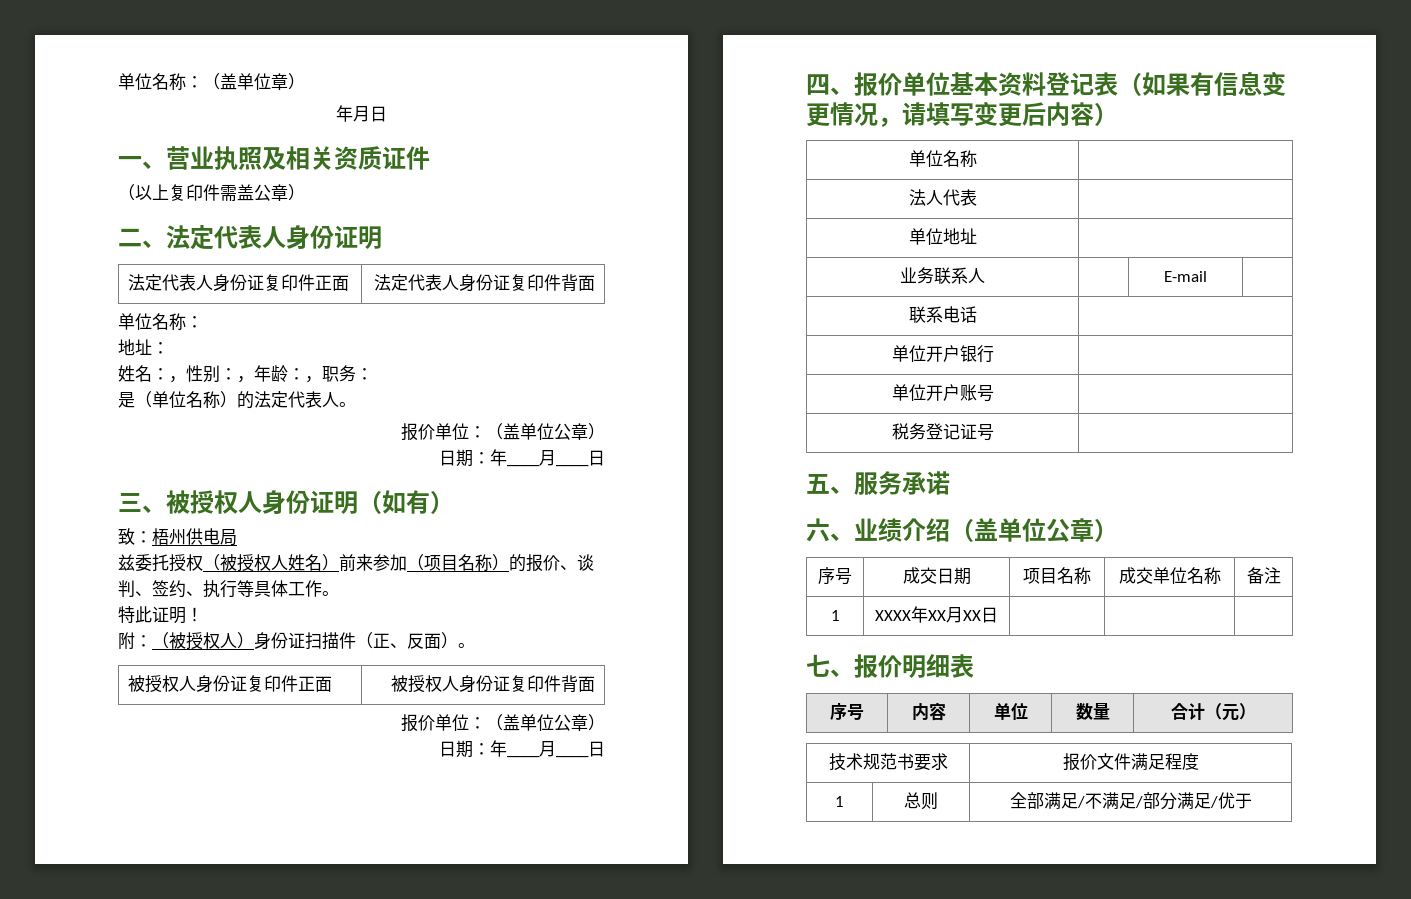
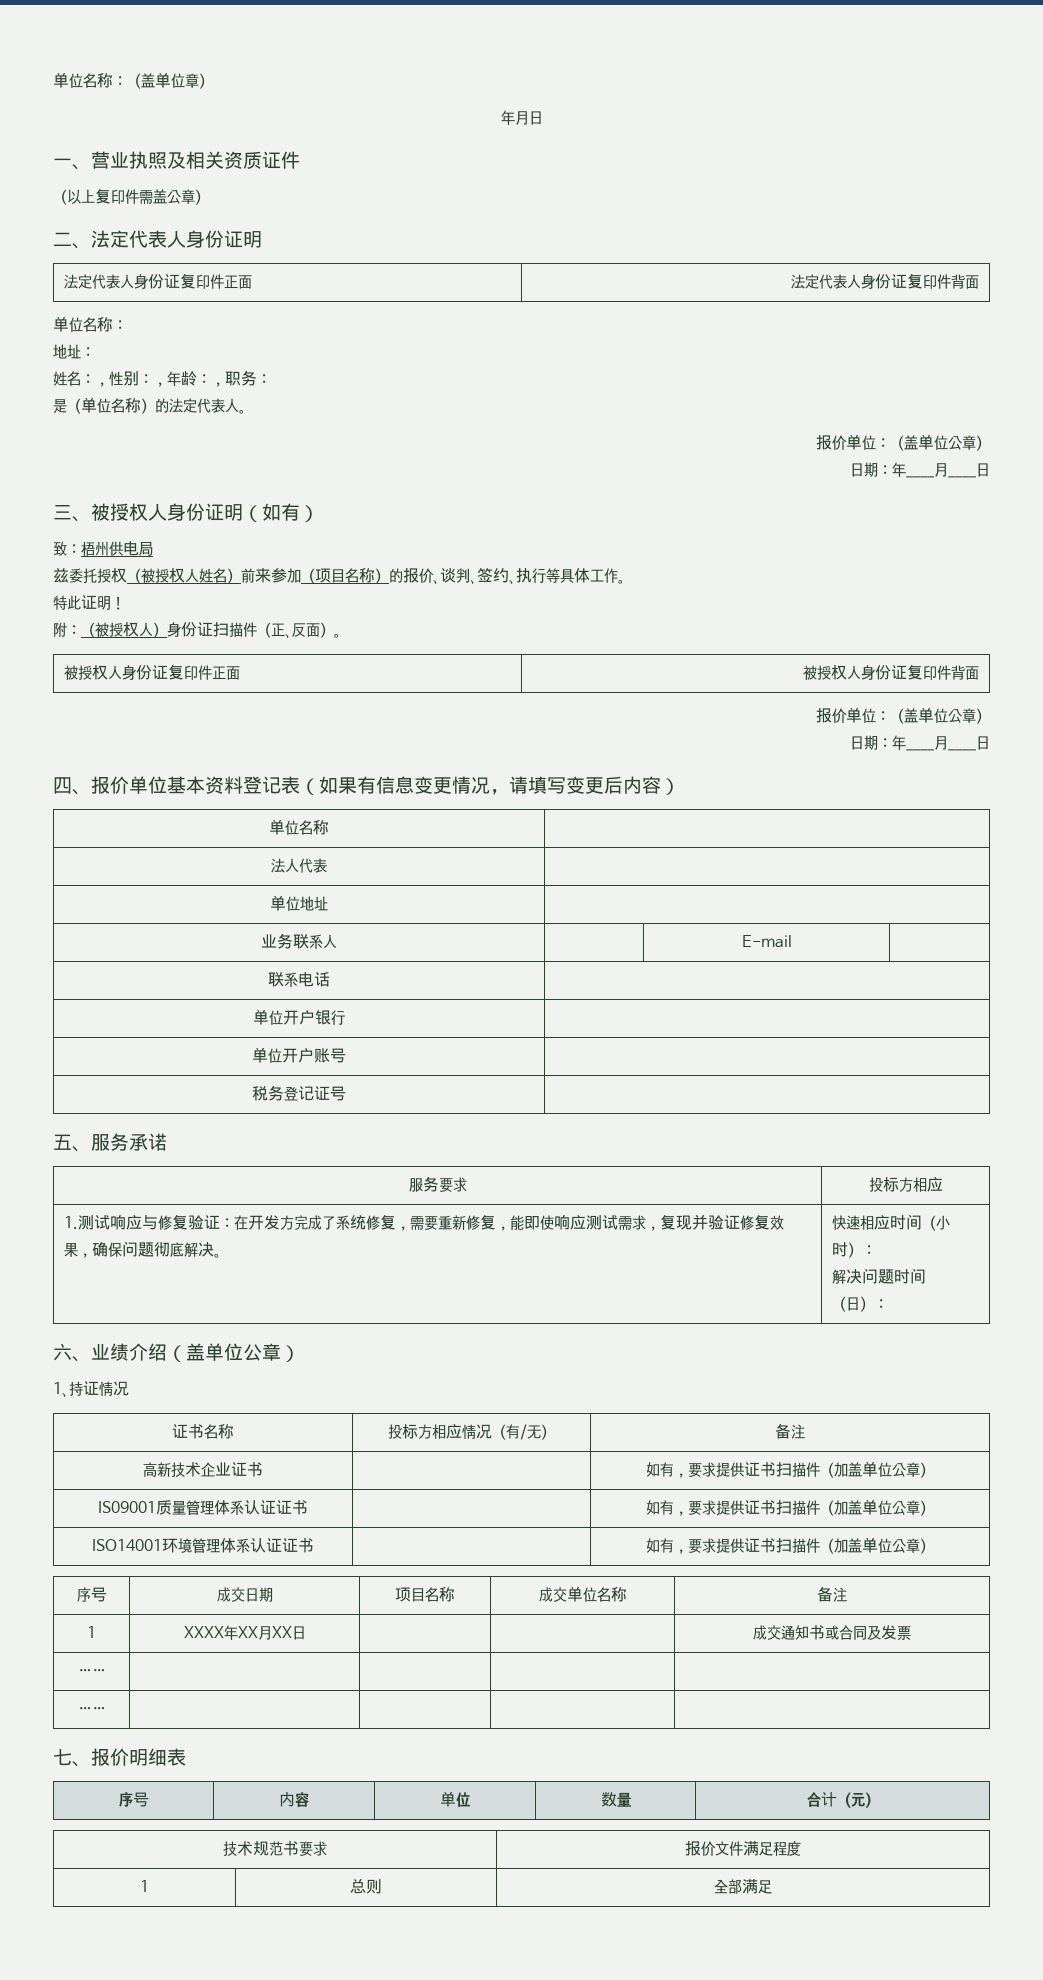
(950, 483) none -> [408,1176,467,1192] [868,1177,943,1192] [63,1214,784,1231] [63,1241,221,1258] [831,1214,950,1231] [831,1242,876,1258] [831,1268,926,1284] [831,1296,888,1312] // 服务要求 | 投标方相应 // 1.测试响应与修复验证：在开发方完成了系统修复，需要重新修复，能即使响应测试需求，复现并验证修复效果，确保问题彻底解决。 | 快速相应时间（小时）： // 解决问题时间（日）：
(1118, 530) none -> [53,1381,129,1397] [172,1424,234,1439] [388,1424,555,1440] [775,1423,805,1439] [143,1462,263,1477] [646,1461,934,1478] [98,1500,308,1516] [646,1499,934,1516] [92,1538,314,1554] [646,1537,934,1554] // 1、持证情况 // 证书名称 | 投标方相应情况（有/无） | 备注 // 高新技术企业证书 | | 如有，要求提供证书扫描件（加盖单位公章） // IS09001质量管理体系认证证书 | | 如有，要求提供证书扫描件（加盖单位公章） // ISO14001环境管理体系认证证书 | | 如有，要求提供证书扫描件（加盖单位公章）
(998, 615) none -> [753,1625,911,1641] [77,1669,106,1676] [77,1707,106,1714] | 成交通知书或合同及发票 // …… | | | | // …… | | |
[1076,792,1252,810] /不满足/部分满足/优于 -> (772, 1887) none

